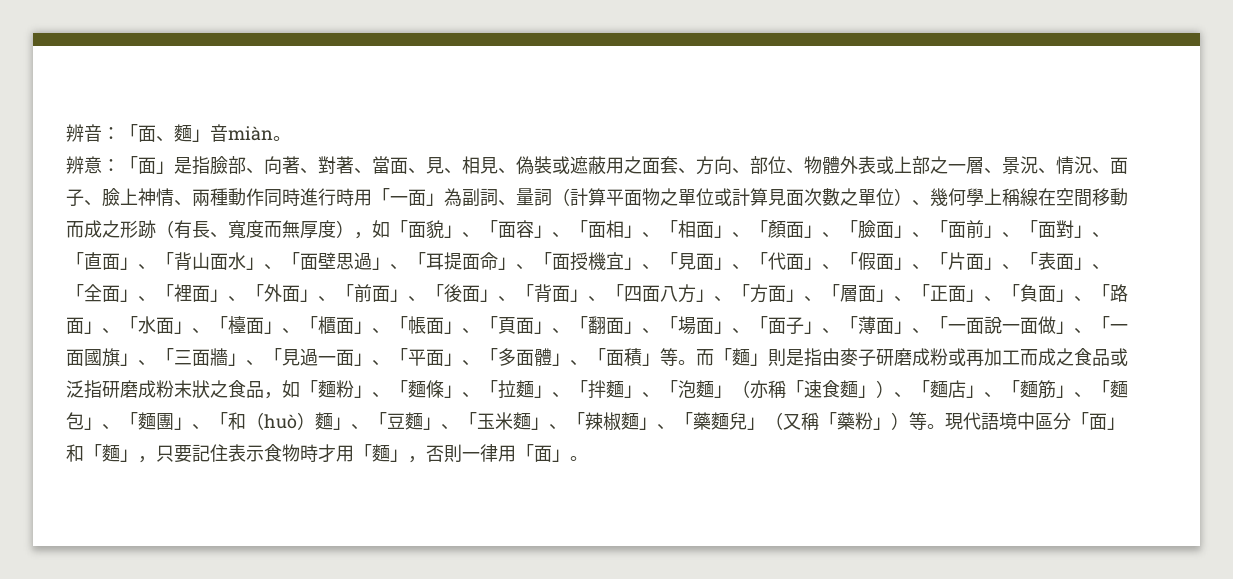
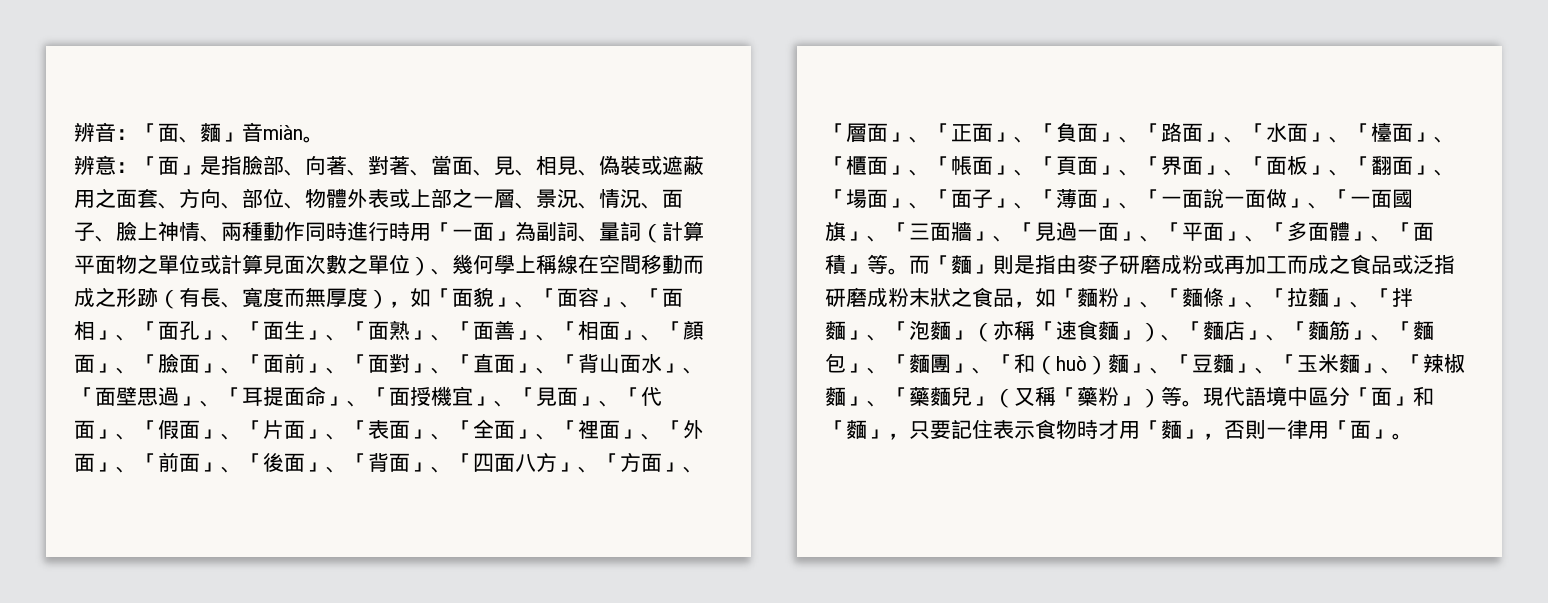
(678, 228) none -> [158,320,578,341] 面孔」、「面生」、「面熟」、「面善」、「
(588, 324) none -> [1161,156,1371,176] 界面」、「面板」、「

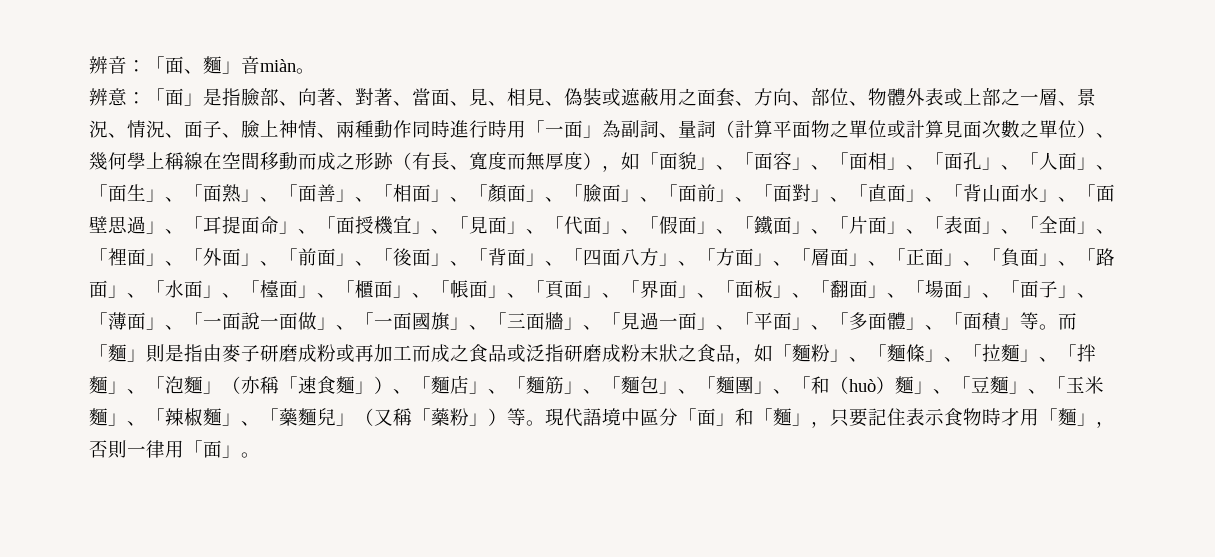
(263, 329) none -> [1039,152,1115,170] [89,184,108,200] 人面」、「
(263, 428) none -> [754,216,849,235] 鐵面」、「

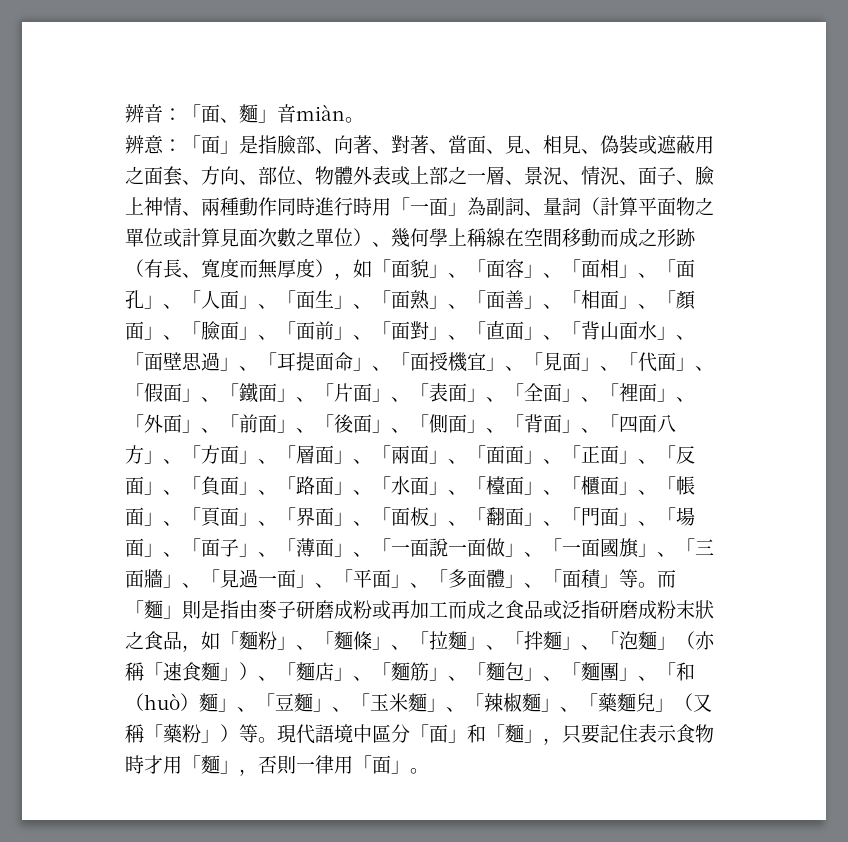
(488, 256) none -> [429,414,524,433] 側面」、「
[906,248,925,265] 正 -> [391,445,695,464] 兩面」、「面面」、「正面」、「反
(925, 288) none -> [581,507,676,526] 門面」、「

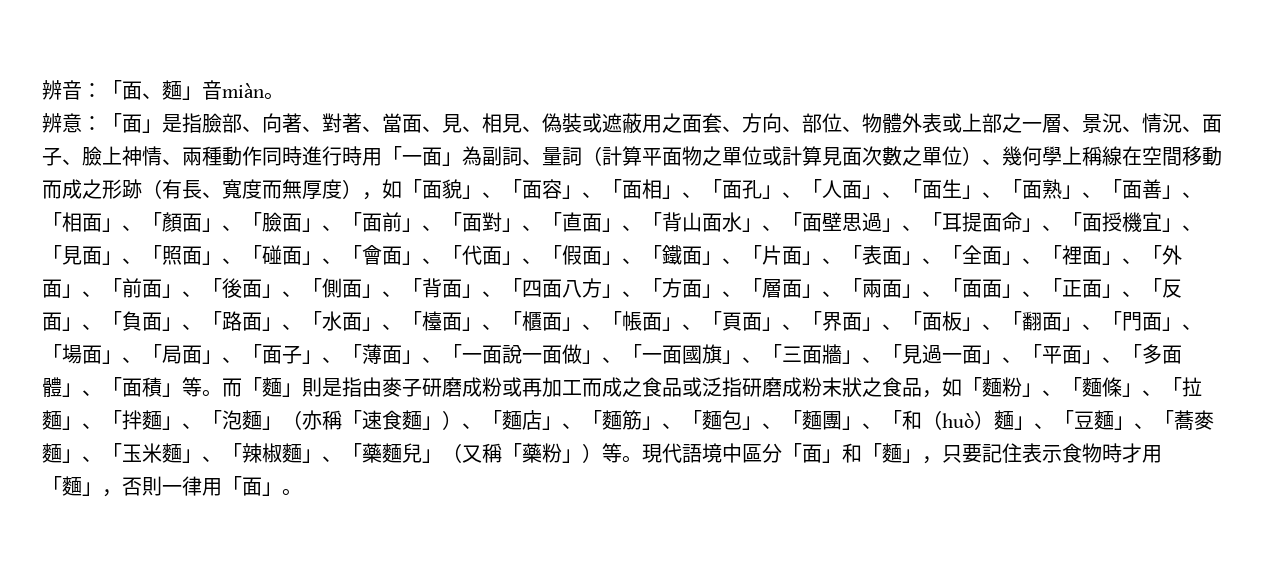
(638, 360) none -> [162,245,462,265] 照面」、「碰面」、「會面」、「
(201, 546) none -> [162,344,262,364] 局面」、「
(370, 701) none -> [1174,410,1214,430] [42,443,122,463] 蕎麥麵」、「

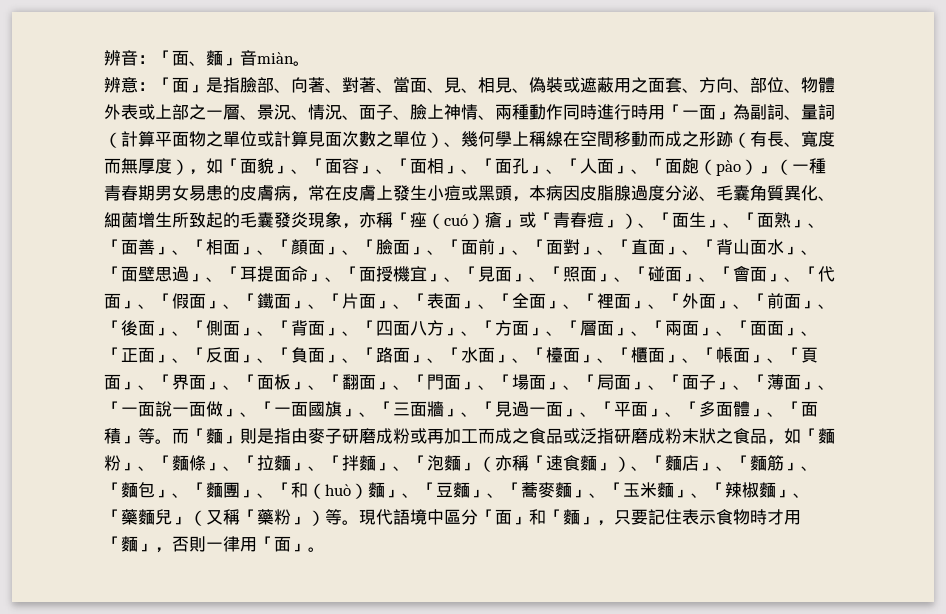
(942, 189) none -> [682,158,826,176] [104,184,835,202] [104,211,689,229] 皰（pào）」（一種青春期男女易患的皮膚病，常在皮膚上發生小痘或黑頭，本病因皮脂腺過度分泌、毛囊角質異化、細菌增生所致起的毛囊發炎現象，亦稱「痤（cuó）瘡」或「青春痘」）、「面

